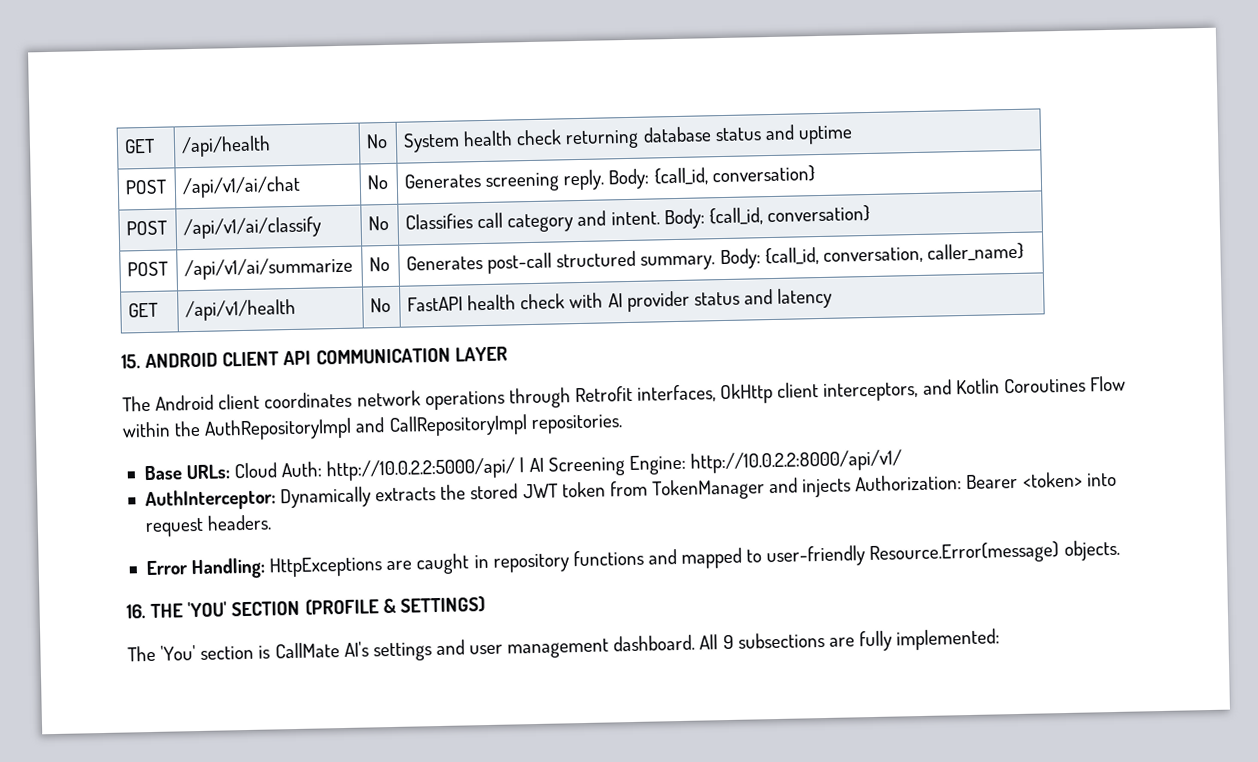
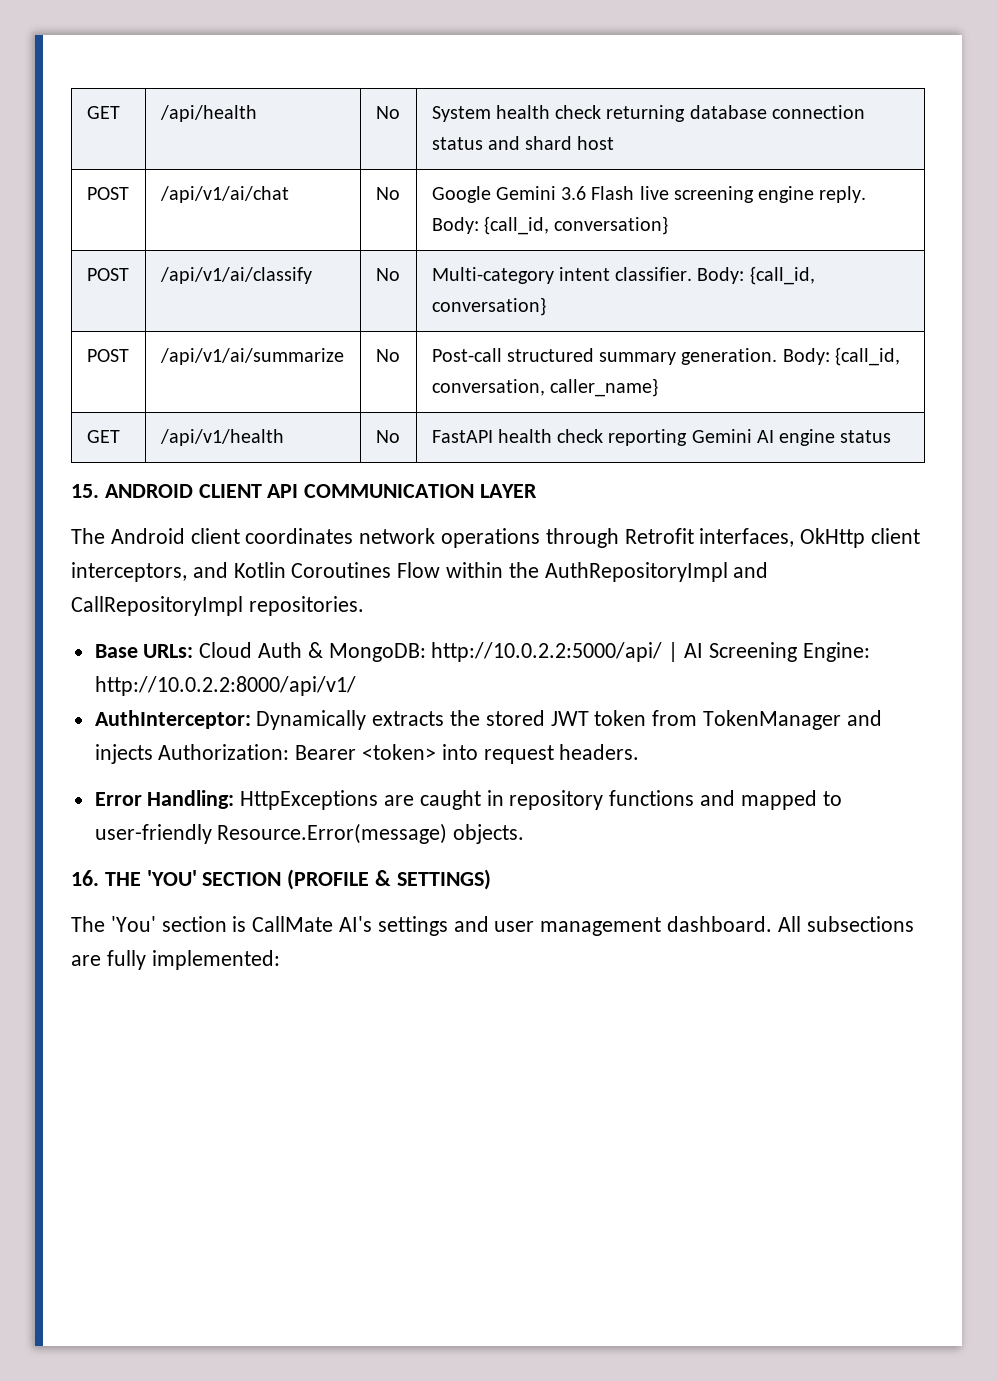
[714,124,853,145] status and uptime -> [771,105,865,119] [431,136,615,150] connection status and shard host
[404,172,561,192] Generates screening -> [431,186,815,203] Google Gemini 3.6 Flash live screening engine
[405,210,660,233] Classifies call category and intent. -> [431,267,693,284] Multi-category intent classifier.
[406,250,716,274] Generates post-call structured summary. -> [431,348,778,365] Post-call structured summary generation.
[569,287,834,313] with AI provider status and latency -> [608,429,892,446] reporting Gemini AI engine status
[281,461,323,478] Auth: -> [258,642,426,662] Auth & MongoDB:
[722,634,734,650] 9 -> (801, 924) none

